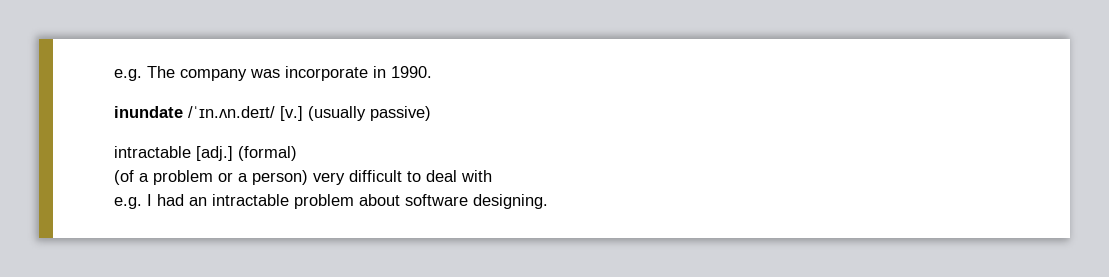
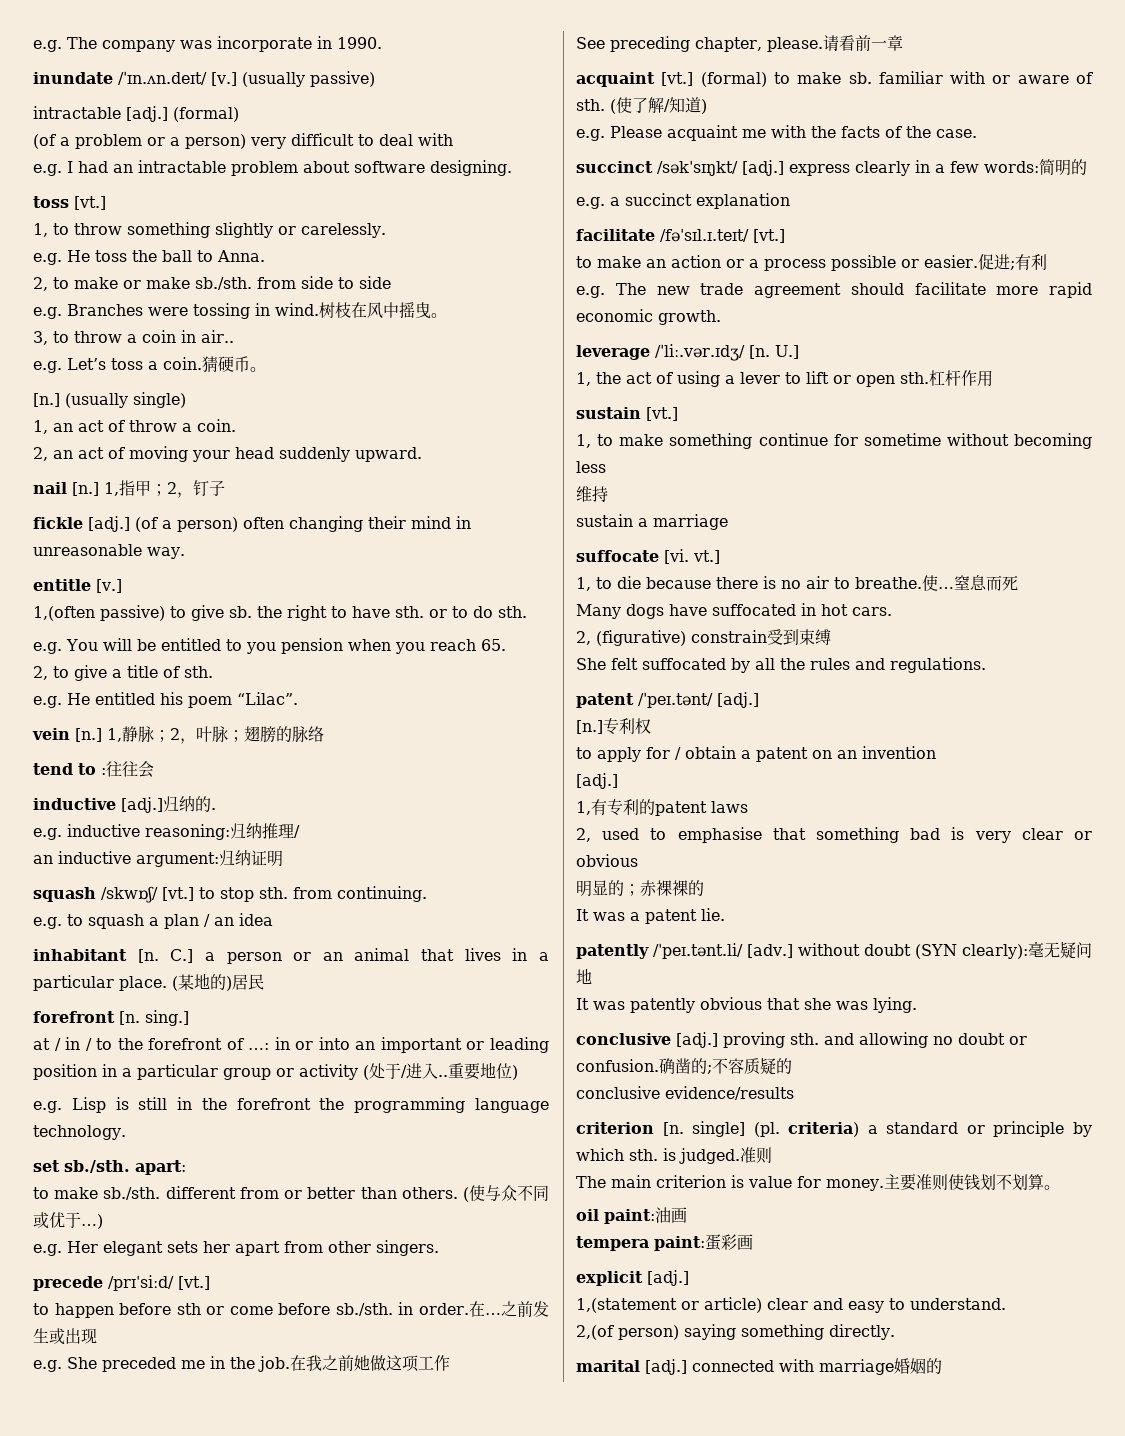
(548, 201) none -> [33,196,106,210] [33,222,386,238] [33,250,265,265] [33,276,391,291] [33,302,447,319] [33,330,234,345] [33,356,266,373] [33,392,186,408] [33,419,236,434] [33,446,422,462] [33,480,225,498] [33,516,471,532] [33,544,185,559] [33,579,122,593] [33,605,527,621] [33,638,506,654] [33,665,213,681] [33,692,298,708] [32,726,324,744] [33,761,154,778] [33,795,216,813] [33,822,300,840] [33,849,283,867] [33,886,427,903] [33,913,273,929] [33,948,549,964] [33,973,264,991] [33,1010,189,1026] [33,1037,550,1053] [33,1062,518,1080] [33,1097,549,1113] [33,1125,126,1140] [33,1160,186,1175] [33,1185,549,1202] [33,1212,103,1229] [33,1240,439,1256] [33,1275,210,1291] [33,1301,549,1318] [33,1328,97,1345] [33,1355,450,1372] [576,35,903,52] [576,71,1093,87] [576,97,707,114] [576,125,977,141] [576,159,1087,176] [576,193,790,209] [576,228,785,243] [576,254,1047,271] [576,282,1092,298] [576,309,721,325] [576,344,799,361] [576,370,993,387] [576,407,678,421] [576,433,1092,449] [576,461,606,473] [576,486,608,502] [576,514,728,530] [576,549,720,564] [576,575,1018,591] [576,603,892,619] [576,629,831,646] [576,657,986,673] [576,692,759,708] [576,718,651,735] [576,746,936,762] [576,773,618,789] [576,799,748,816] [576,827,1092,843] [576,854,638,867] [576,880,704,897] [576,908,725,924] [576,941,1092,959] [576,968,592,984] [576,997,917,1013] [576,1032,1027,1048] [576,1057,792,1075] [576,1086,794,1100] [576,1121,1092,1137] [576,1147,772,1164] [576,1174,1060,1191] [576,1207,687,1224] [576,1234,753,1251] [576,1270,689,1286] [576,1297,1006,1313] [576,1324,895,1340] [576,1358,942,1375] // toss [vt.] // 1, to throw something slightly or carelessly. // e.g. He toss the ball to Anna. // 2, to make or make sb./sth. from side to side // e.g. Branches were tossing in wind.树枝在风中摇曳。 // 3, to throw a coin in air.. // e.g. Let’s toss a coin.猜硬币。 // [n.] (usually single) // 1, an act of throw a coin. // 2, an act of moving your head suddenly upward. // nail [n.] 1,指甲；2，钉子 // fickle [adj.] (of a person) often changing their mind in unreasonable way. // entitle [v.] // 1,(often passive) to give sb. the right to have sth. or to do sth. // e.g. You will be entitled to you pension when you reach 65. // 2, to give a title of sth. // e.g. He entitled his poem “Lilac”. // vein [n.] 1,静脉；2，叶脉；翅膀的脉络 // tend to :往往会 // inductive [adj.]归纳的. // e.g. inductive reasoning:归纳推理/ // an inductive argument:归纳证明 // squash /skwɒʃ/ [vt.] to stop sth. from continuing. // e.g. to squash a plan / an idea // inhabitant [n. C.] a person or an animal that lives in a particular place. (某地的)居民 // forefront [n. sing.] // at / in / to the forefront of …: in or into an important or leading position in a particular group or activity (处于/进入..重要地位) // e.g. Lisp is still in the forefront the programming language technology. // set sb./sth. apart: // to make sb./sth. different from or better than others. (使与众不同或优于…) // e.g. Her elegant sets her apart from other singers. // precede /prɪˈsiːd/ [vt.] // to happen before sth or come before sb./sth. in order.在…之前发生或出现 // e.g. She preceded me in the job.在我之前她做这项工作 // See preceding chapter, please.请看前一章 // acquaint [vt.] (formal) to make sb. familiar with or aware of sth. (使了解/知道) // e.g. Please acquaint me with the facts of the case. // succinct /səkˈsɪŋkt/ [adj.] express clearly in a few words:简明的 // e.g. a succinct explanation // facilitate /fəˈsɪl.ɪ.teɪt/ [vt.] // to make an action or a process possible or easier.促进;有利 // e.g. The new trade agreement should facilitate more rapid economic growth. // leverage /ˈliː.vər.ɪdʒ/ [n. U.] // 1, the act of using a lever to lift or open sth.杠杆作用 // sustain [vt.] // 1, to make something continue for sometime without becoming less // 维持 // sustain a marriage // suffocate [vi. vt.] // 1, to die because there is no air to breathe.使…窒息而死 // Many dogs have suffocated in hot cars. // 2, (figurative) constrain受到束缚 // She felt suffocated by all the rules and regulations. // patent /ˈpeɪ.tənt/ [adj.] // [n.]专利权 // to apply for / obtain a patent on an invention // [adj.] // 1,有专利的patent laws // 2, used to emphasise that something bad is very clear or obvious // 明显的；赤裸裸的 // It was a patent lie. // patently /ˈpeɪ.tənt.li/ [adv.] without doubt (SYN clearly):毫无疑问地 // It was patently obvious that she was lying. // conclusive [adj.] proving sth. and allowing no doubt or confusion.确凿的;不容质疑的 // conclusive evidence/results // criterion [n. single] (pl. criteria) a standard or principle by which sth. is judged.准则 // The main criterion is value for money.主要准则使钱划不划算。 // oil paint:油画 // tempera paint:蛋彩画 // explicit [adj.] // 1,(statement or article) clear and easy to understand. // 2,(of person) saying something directly. // marital [adj.] connected with marriage婚姻的

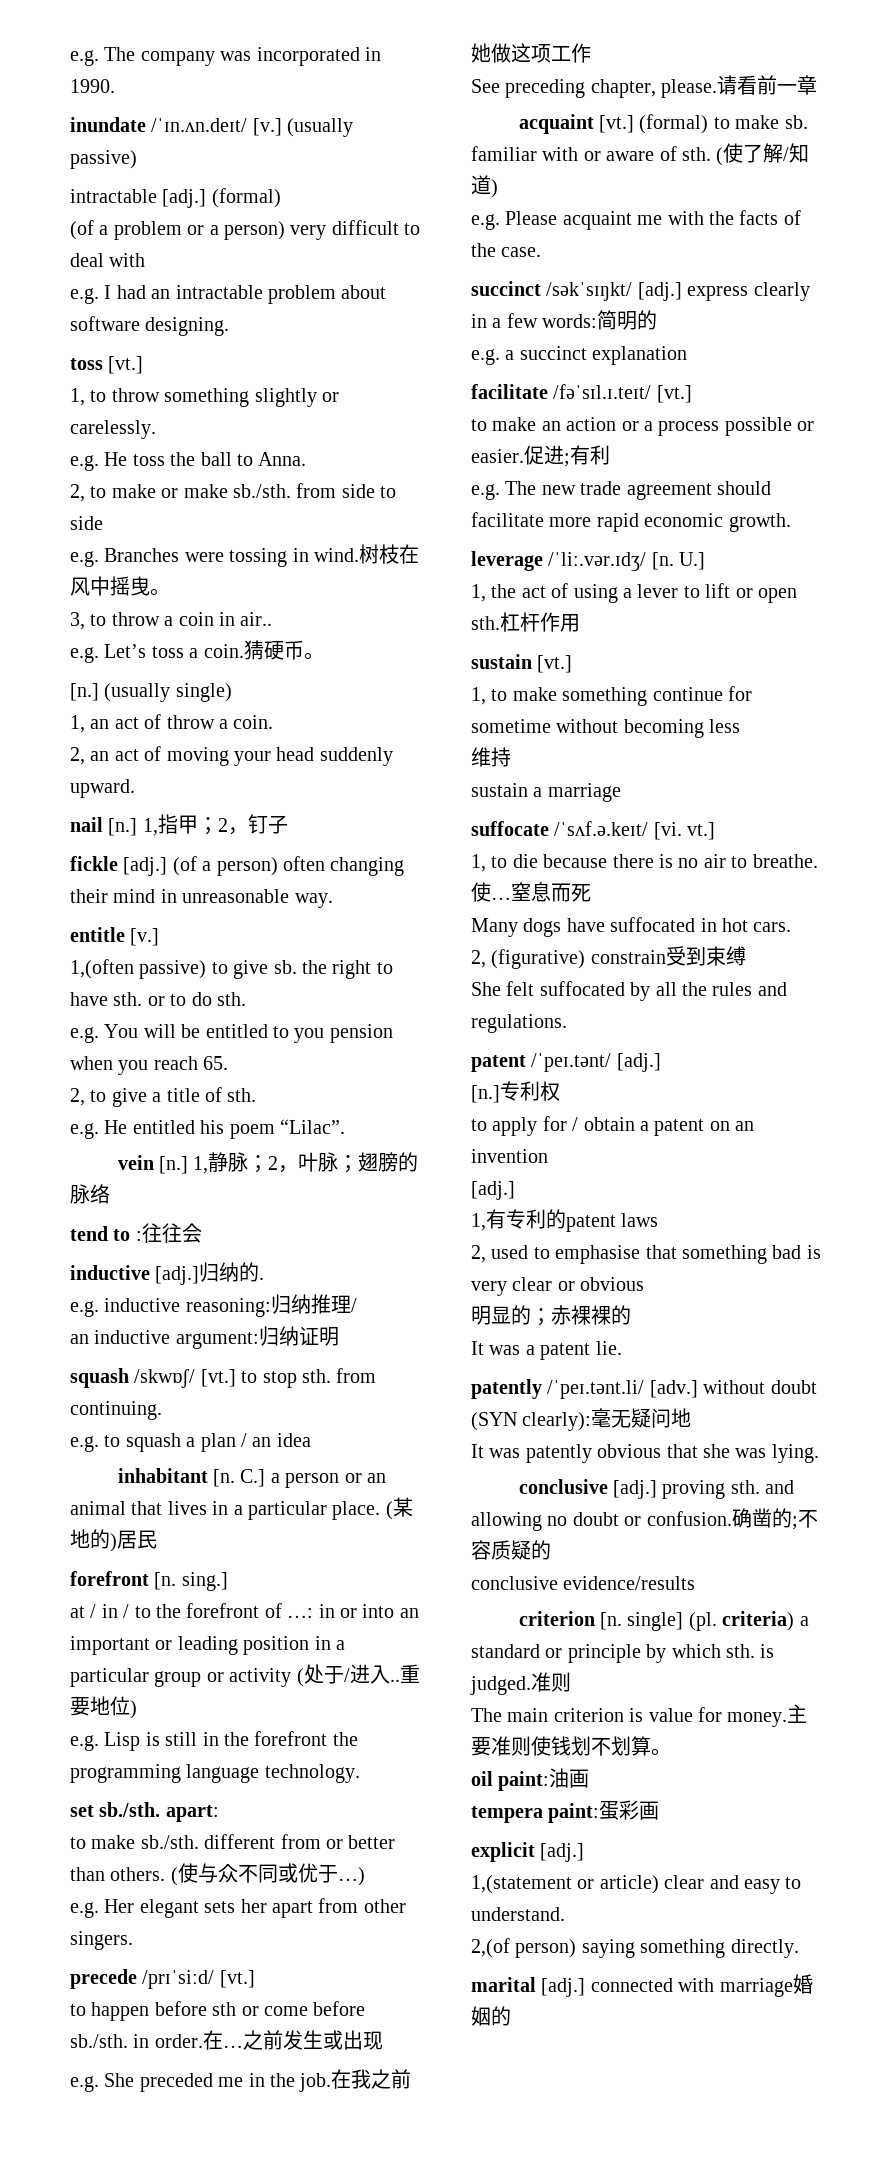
[217,36,312,52] incorporate -> [256,47,360,66] incorporated
(659, 556) none -> [554,821,649,836] /ˈsʌf.ə.keɪt/

